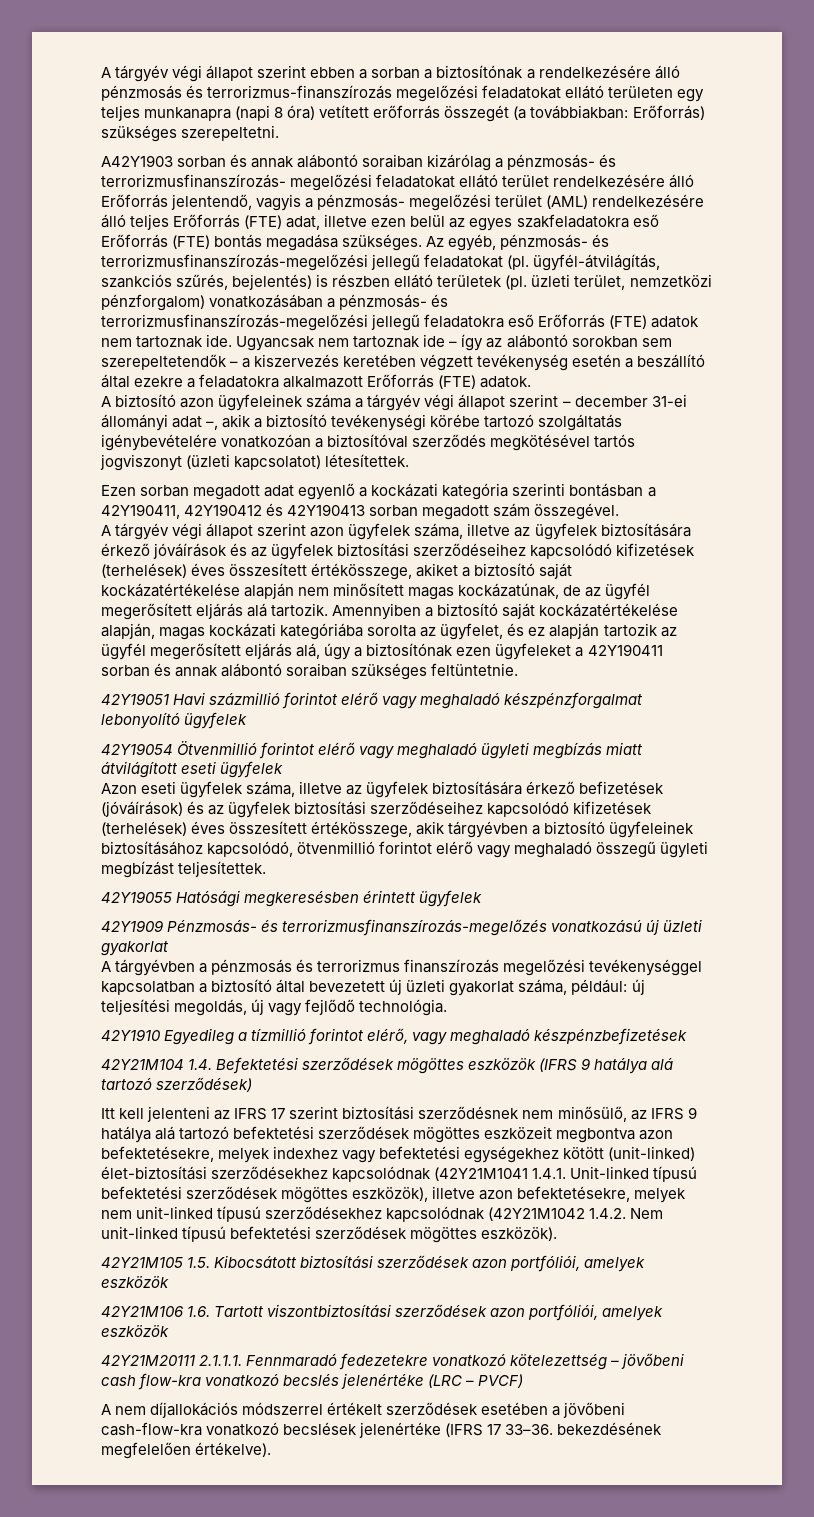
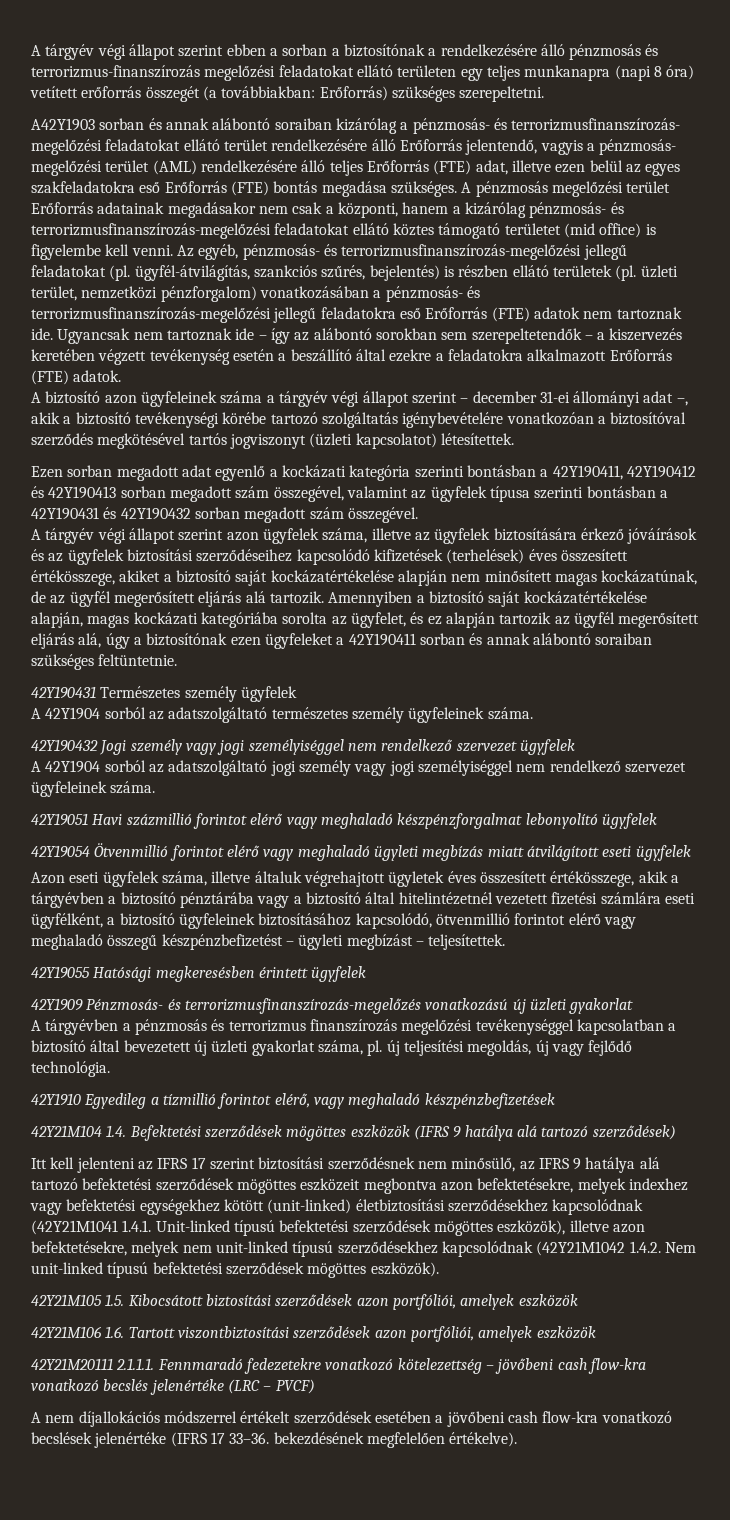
(423, 242) none -> [461,181,671,197] [31,202,624,218] [31,223,656,239] [31,244,173,260] A pénzmosás megelőzési terület Erőforrás adatainak megadásakor nem csak a központi, hanem a kizárólag pénzmosás- és terrorizmusfinanszírozás-megelőzési feladatokat ellátó köztes támogató területet (mid office) is figyelembe kell venni.
(531, 510) none -> [273,486,668,502] [31,507,344,523] összegével, valamint az ügyfelek típusa szerinti bontásban a 42Y190431 és 42Y190432 sorban megadott szám
(519, 669) none -> [31,686,297,702] [31,707,533,723] [31,739,575,755] [31,760,686,776] [31,781,156,797] // 42Y190431 Természetes személy ügyfelek // A 42Y1904 sorból az adatszolgáltató természetes személy ügyfeleinek száma. // 42Y190432 Jogi személy vagy jogi személyiséggel nem rendelkező szervezet ügyfelek // A 42Y1904 sorból az adatszolgáltató jogi személy vagy jogi személyiséggel nem rendelkező szervezet ügyfeleinek száma.
[346,781,665,798] [101,801,653,818] [101,821,187,836] az ügyfelek biztosítására érkező befizetések (jóváírások) és az ügyfelek biztosítási szerződéseihez kapcsolódó kifizetések (terhelések) -> [254,871,445,887] általuk végrehajtott ügyletek
(446, 828) none -> [670,875,679,883] a
(606, 827) none -> [179,892,695,908] [31,913,175,929] pénztárába vagy a biztosító által hitelintézetnél vezetett fizetési számlára eseti ügyfélként, a biztosító
(657, 849) none -> [161,934,294,950] készpénzbefizetést –
(174, 869) none -> [415,941,424,946] –
[571,979,628,995] például: -> [367,1040,383,1056] pl.
[101,1166,207,1180] élet-biztosítási -> [355,1199,445,1212] életbiztosítási
[101,1422,202,1436] cash-flow-kra -> [507,1411,599,1423] cash flow-kra

